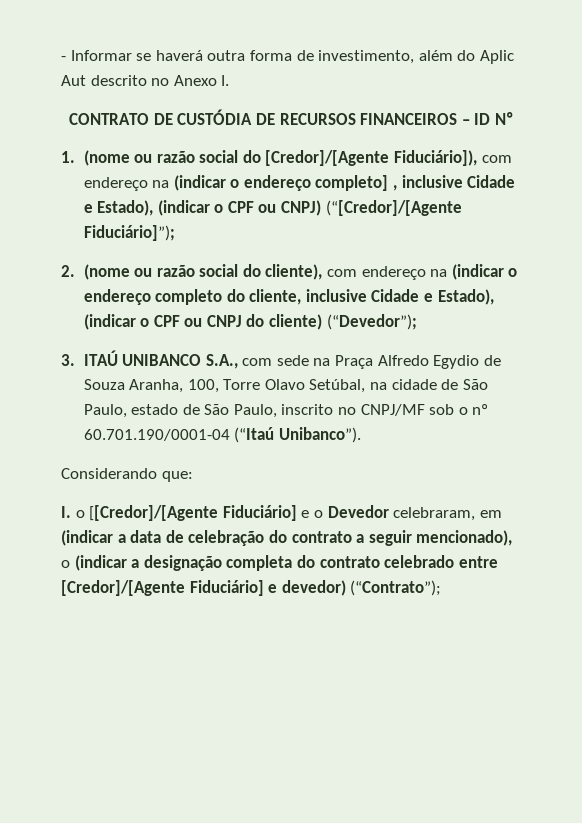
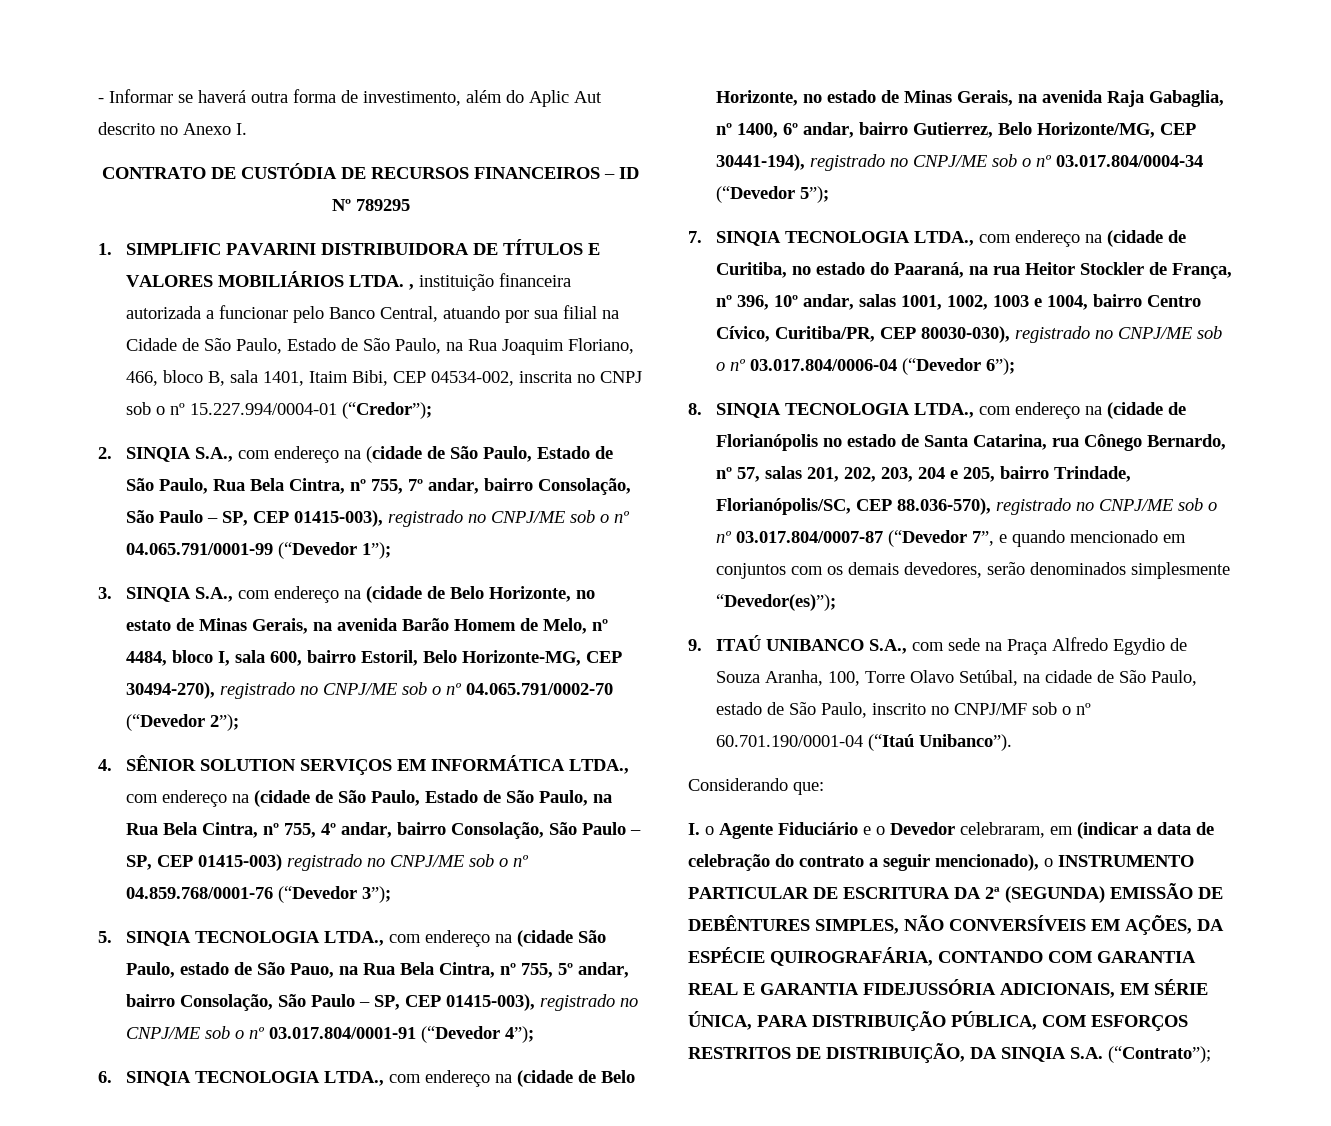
[61,150,512,166] [83,175,516,191] [83,200,462,216] [83,225,175,241] [61,264,518,280] [83,289,494,305] [83,314,417,330] [61,354,75,366] // 1. (nome ou razão social do [Credor]/[Agente Fiduciário]), com endereço na (indicar o endereço completo] , inclusive Cidade e Estado), (indicar o CPF ou CNPJ) (“[Credor]/[Agente Fiduciário]”); // 2. (nome ou razão social do cliente), com endereço na (indicar o endereço completo do cliente, inclusive Cidade e Estado), (indicar o CPF ou CNPJ do cliente) (“Devedor”); // 3. -> [355,199,410,211] [98,239,600,255] [125,271,571,291] [125,305,619,323] [125,338,634,355] [125,370,642,386] [125,402,432,419] [98,446,613,463] [125,478,631,495] [125,510,630,527] [125,542,391,559] [98,586,595,603] [125,618,608,634] [125,650,622,666] [125,682,613,699] [125,714,239,731] [98,755,629,775] [125,790,612,807] [125,822,641,839] [125,854,529,871] [125,886,391,903] [98,930,606,947] [125,962,629,978] [125,994,638,1011] [125,1026,534,1043] [98,1070,635,1087] [715,90,1224,107] [715,122,1196,138] [715,154,1203,171] [715,186,829,203] [688,230,1186,247] [715,262,1232,279] [715,294,1201,310] [715,326,1222,343] [715,358,1015,375] [688,402,1186,419] [715,434,1226,451] [715,466,1131,482] [715,498,1217,515] [715,530,1186,547] [715,562,1230,579] [715,594,836,611] [688,639,702,651] 789295 // 1. SIMPLIFIC PAVARINI DISTRIBUIDORA DE TÍTULOS E VALORES MOBILIÁRIOS LTDA. , instituição financeira autorizada a funcionar pelo Banco Central, atuando por sua filial na Cidade de São Paulo, Estado de São Paulo, na Rua Joaquim Floriano, 466, bloco B, sala 1401, Itaim Bibi, CEP 04534-002, inscrita no CNPJ sob o nº 15.227.994/0004-01 (“Credor”); // 2. SINQIA S.A., com endereço na (cidade de São Paulo, Estado de São Paulo, Rua Bela Cintra, nº 755, 7º andar, bairro Consolação, São Paulo – SP, CEP 01415-003), registrado no CNPJ/ME sob o nº 04.065.791/0001-99 (“Devedor 1”); // 3. SINQIA S.A., com endereço na (cidade de Belo Horizonte, no estato de Minas Gerais, na avenida Barão Homem de Melo, nº 4484, bloco I, sala 600, bairro Estoril, Belo Horizonte-MG, CEP 30494-270), registrado no CNPJ/ME sob o nº 04.065.791/0002-70 (“Devedor 2”); // 4. SÊNIOR SOLUTION SERVIÇOS EM INFORMÁTICA LTDA., com endereço na (cidade de São Paulo, Estado de São Paulo, na Rua Bela Cintra, nº 755, 4º andar, bairro Consolação, São Paulo – SP, CEP 01415-003) registrado no CNPJ/ME sob o nº 04.859.768/0001-76 (“Devedor 3”); // 5. SINQIA TECNOLOGIA LTDA., com endereço na (cidade São Paulo, estado de São Pauo, na Rua Bela Cintra, nº 755, 5º andar, bairro Consolação, São Paulo – SP, CEP 01415-003), registrado no CNPJ/ME sob o nº 03.017.804/0001-91 (“Devedor 4”); // 6. SINQIA TECNOLOGIA LTDA., com endereço na (cidade de Belo Horizonte, no estado de Minas Gerais, na avenida Raja Gabaglia, nº 1400, 6º andar, bairro Gutierrez, Belo Horizonte/MG, CEP 30441-194), registrado no CNPJ/ME sob o nº 03.017.804/0004-34 (“Devedor 5”); // 7. SINQIA TECNOLOGIA LTDA., com endereço na (cidade de Curitiba, no estado do Paaraná, na rua Heitor Stockler de França, nº 396, 10º andar, salas 1001, 1002, 1003 e 1004, bairro Centro Cívico, Curitiba/PR, CEP 80030-030), registrado no CNPJ/ME sob o nº 03.017.804/0006-04 (“Devedor 6”); // 8. SINQIA TECNOLOGIA LTDA., com endereço na (cidade de Florianópolis no estado de Santa Catarina, rua Cônego Bernardo, nº 57, salas 201, 202, 203, 204 e 205, bairro Trindade, Florianópolis/SC, CEP 88.036-570), registrado no CNPJ/ME sob o nº 03.017.804/0007-87 (“Devedor 7”, e quando mencionado em conjuntos com os demais devedores, serão denominados simplesmente “Devedor(es)”); // 9.
[89,505,297,521] [[Credor]/[Agente Fiduciário] -> [719,822,858,839] Agente Fiduciário
[74,555,498,571] [61,580,346,596] (indicar a designação completa do contrato celebrado entre [Credor]/[Agente Fiduciário] e devedor) -> [1058,855,1194,867] [688,883,1223,903] [688,915,1224,935] [688,947,1196,966] [688,979,1208,998] [688,1011,1188,1031] [688,1043,1103,1063] INSTRUMENTO PARTICULAR DE ESCRITURA DA 2ª (SEGUNDA) EMISSÃO DE DEBÊNTURES SIMPLES, NÃO CONVERSÍVEIS EM AÇÕES, DA ESPÉCIE QUIROGRAFÁRIA, CONTANDO COM GARANTIA REAL E GARANTIA FIDEJUSSÓRIA ADICIONAIS, EM SÉRIE ÚNICA, PARA DISTRIBUIÇÃO PÚBLICA, COM ESFORÇOS RESTRITOS DE DISTRIBUIÇÃO, DA SINQIA S.A.

